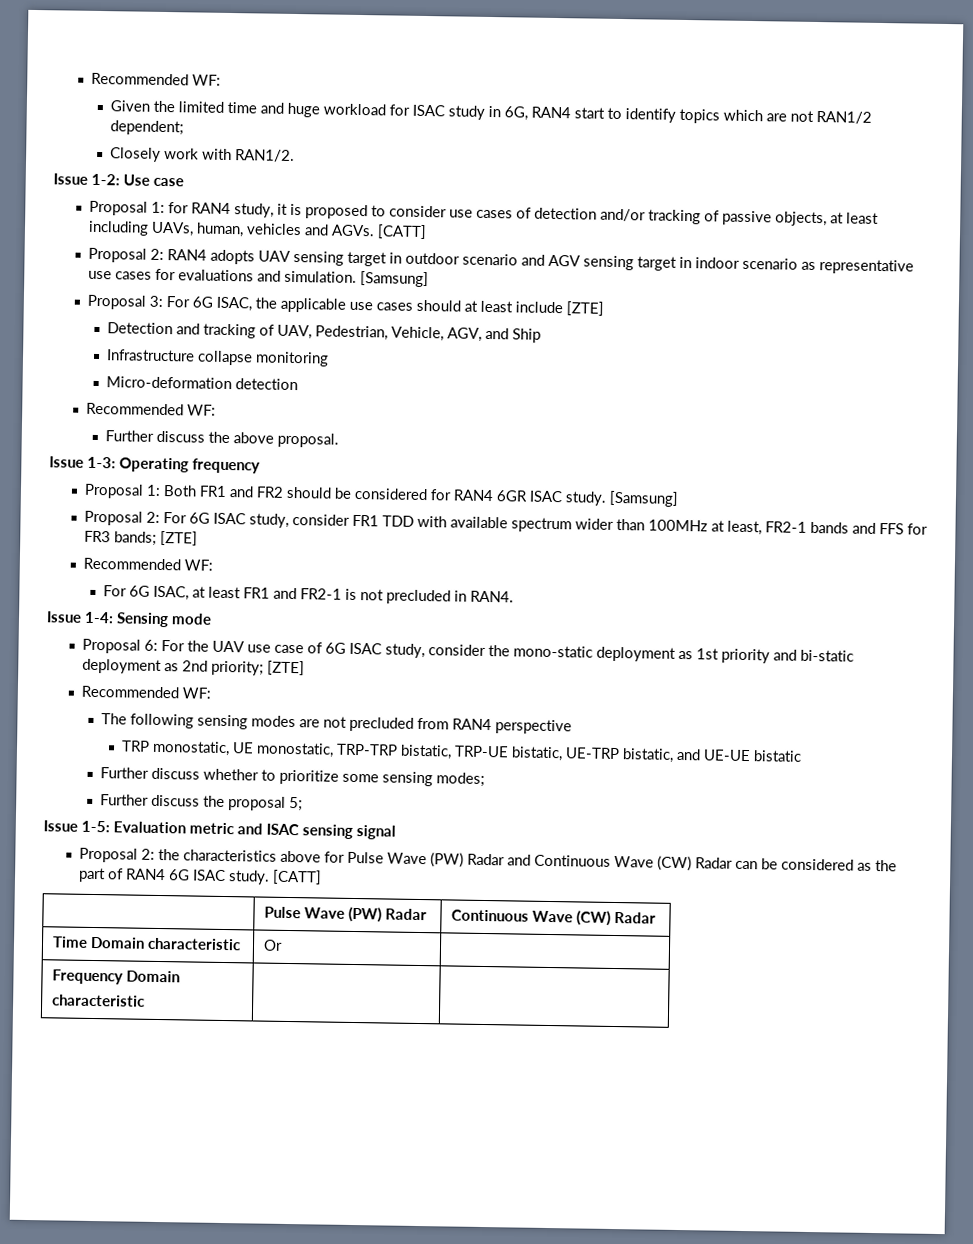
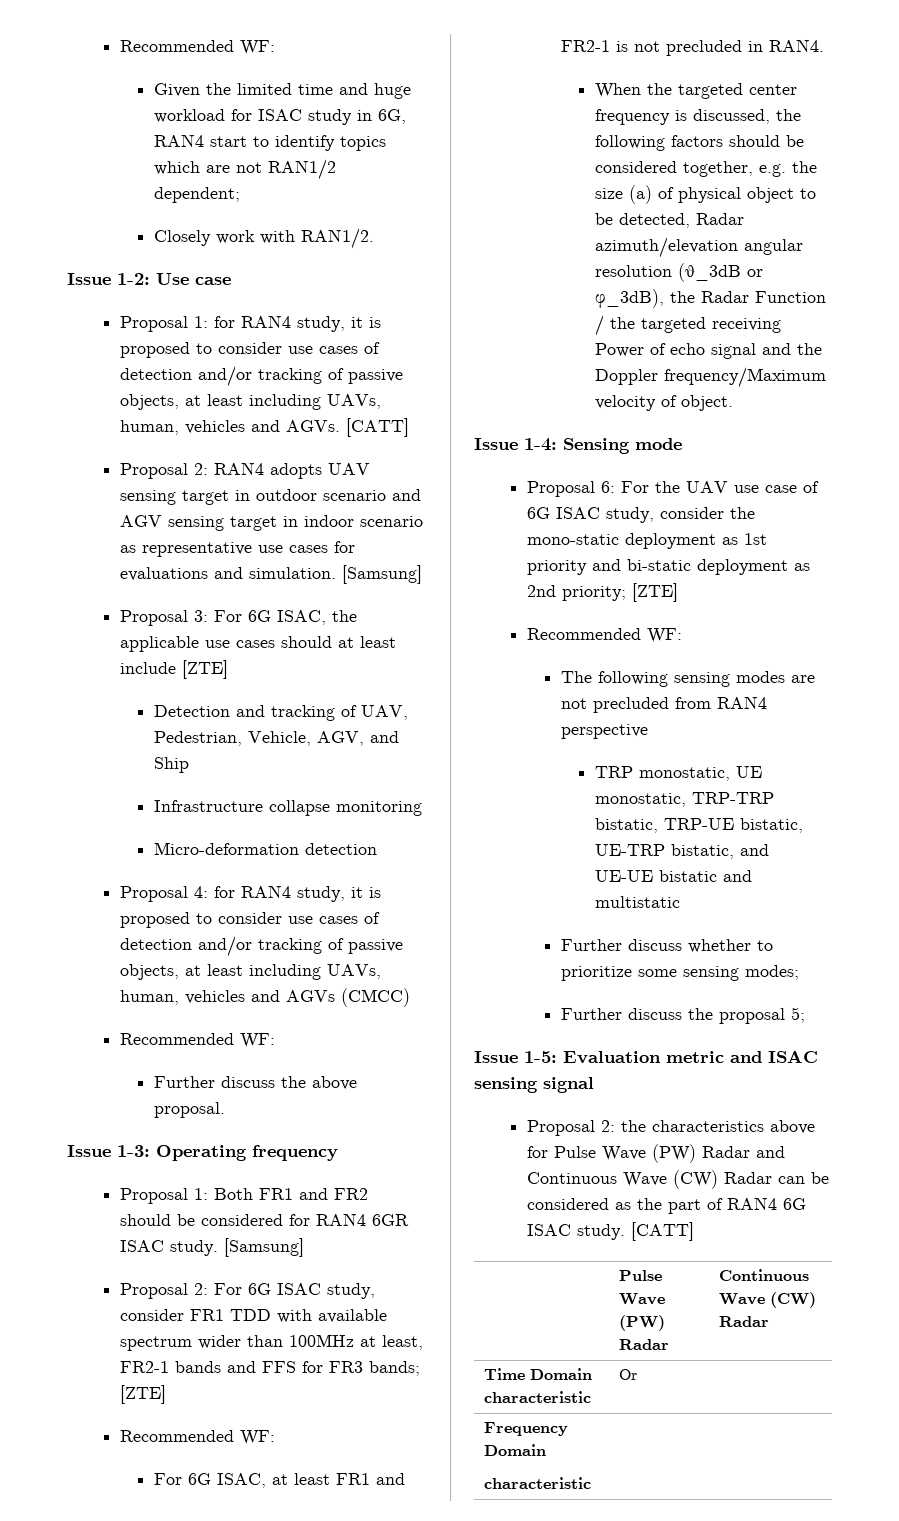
(299, 384) none -> [120,885,382,902] [120,912,381,928] [120,936,404,957] [120,964,382,980] [120,988,411,1007] // Proposal 4: for RAN4 study, it is proposed to consider use cases of detection and/or tracking of passive objects, at least including UAVs, human, vehicles and AGVs (CMCC)
(515, 596) none -> [594,83,797,99] [594,109,801,125] [594,135,804,151] [594,161,817,177] [594,185,816,204] [594,213,744,228] [594,237,803,258] [594,263,763,282] [594,289,826,308] [594,315,781,336] [594,343,822,359] [594,367,826,388] [594,395,733,411] // When the targeted center frequency is discussed, the following factors should be considered together, e.g. the size (a) of physical object to be detected, Radar azimuth/elevation angular resolution (θ_3dB or φ_3dB), the Radar Function / the targeted receiving Power of echo signal and the Doppler frequency/Maximum velocity of object.
(802, 756) none -> [722,870,752,882] [594,896,680,908] and multistatic

